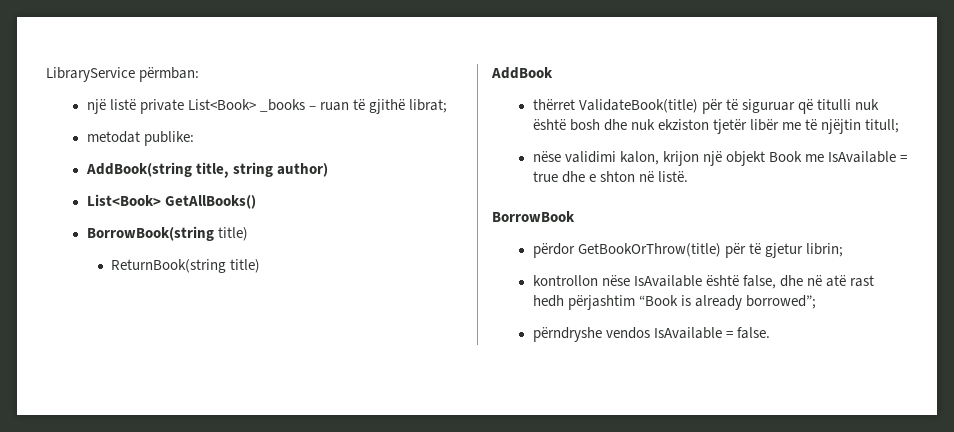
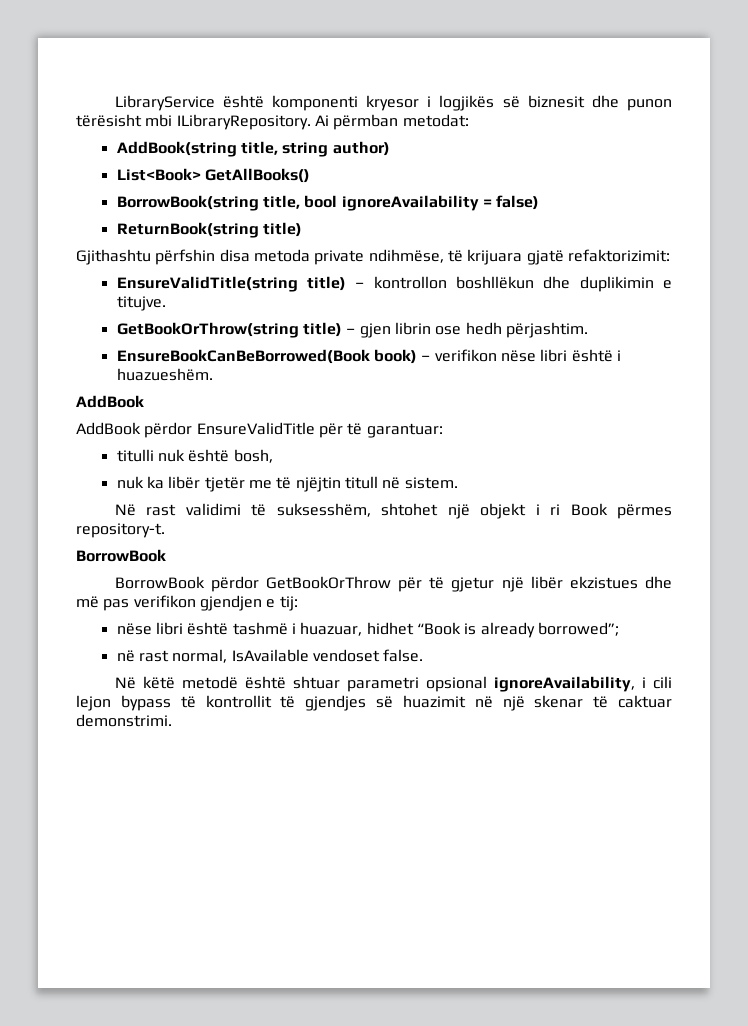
[139,67,200,82] [86,99,448,114] [86,131,194,146] përmban: // një listë private List<Book> _books – ruan të gjithë librat; // metodat publike: -> [222,95,672,111] [76,114,469,130] është komponenti kryesor i logjikës së biznesit dhe punon tërësisht mbi ILibraryRepository. Ai përmban metodat:
[217,227,248,241] [111,259,261,273] [491,67,553,79] [532,99,880,114] [532,119,900,134] [532,151,908,166] [532,171,689,183] [492,211,575,222] [532,243,844,258] [532,275,875,289] [532,295,817,310] [532,327,771,342] title) // ReturnBook(string title) // AddBook // thërret ValidateBook(title) për të siguruar që titulli nuk është bosh dhe nuk ekziston tjetër libër me të njëjtin titull; // nëse validimi kalon, krijon një objekt Book me IsAvailable = true dhe e shton në listë. // BorrowBook // përdor GetBookOrThrow(title) për të gjetur librin; // kontrollon nëse IsAvailable është false, dhe në atë rast hedh përjashtim “Book is already borrowed”; // përndryshe vendos IsAvailable = false. -> [263,195,540,211] [116,222,303,238] [76,249,670,265] [116,276,672,292] [116,296,166,311] [116,322,589,338] [116,349,622,364] [116,368,213,381] [76,395,144,408] [76,422,443,438] [116,449,273,463] [116,476,458,492] [114,503,672,519] [76,523,165,538] [76,549,166,562] [114,576,672,592] [76,595,298,611] [116,622,619,638] [116,649,424,663] [114,676,672,692] [76,695,672,711] [76,714,172,727] title, bool ignoreAvailability = false) // ReturnBook(string title) // Gjithashtu përfshin disa metoda private ndihmëse, të krijuara gjatë refaktorizimit: // EnsureValidTitle(string title) – kontrollon boshllëkun dhe duplikimin e titujve. // GetBookOrThrow(string title) – gjen librin ose hedh përjashtim. // EnsureBookCanBeBorrowed(Book book) – verifikon nëse libri është i huazueshëm. // AddBook // AddBook përdor EnsureValidTitle për të garantuar: // titulli nuk është bosh, // nuk ka libër tjetër me të njëjtin titull në sistem. // Në rast validimi të suksesshëm, shtohet një objekt i ri Book përmes repository-t. // BorrowBook // BorrowBook përdor GetBookOrThrow për të gjetur një libër ekzistues dhe më pas verifikon gjendjen e tij: // nëse libri është tashmë i huazuar, hidhet “Book is already borrowed”; // në rast normal, IsAvailable vendoset false. // Në këtë metodë është shtuar parametri opsional ignoreAvailability, i cili lejon bypass të kontrollit të gjendjes së huazimit në një skenar të caktuar demonstrimi.

